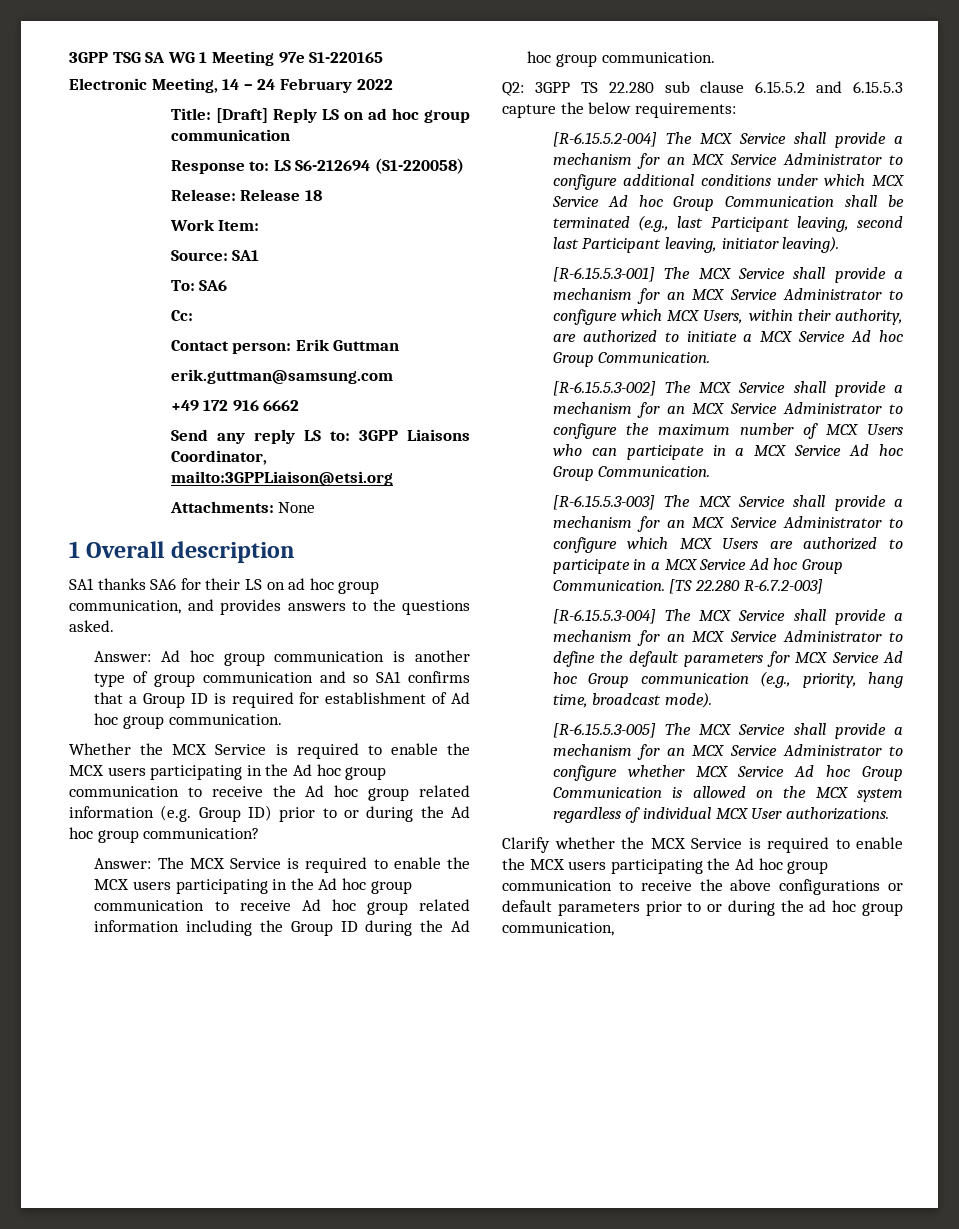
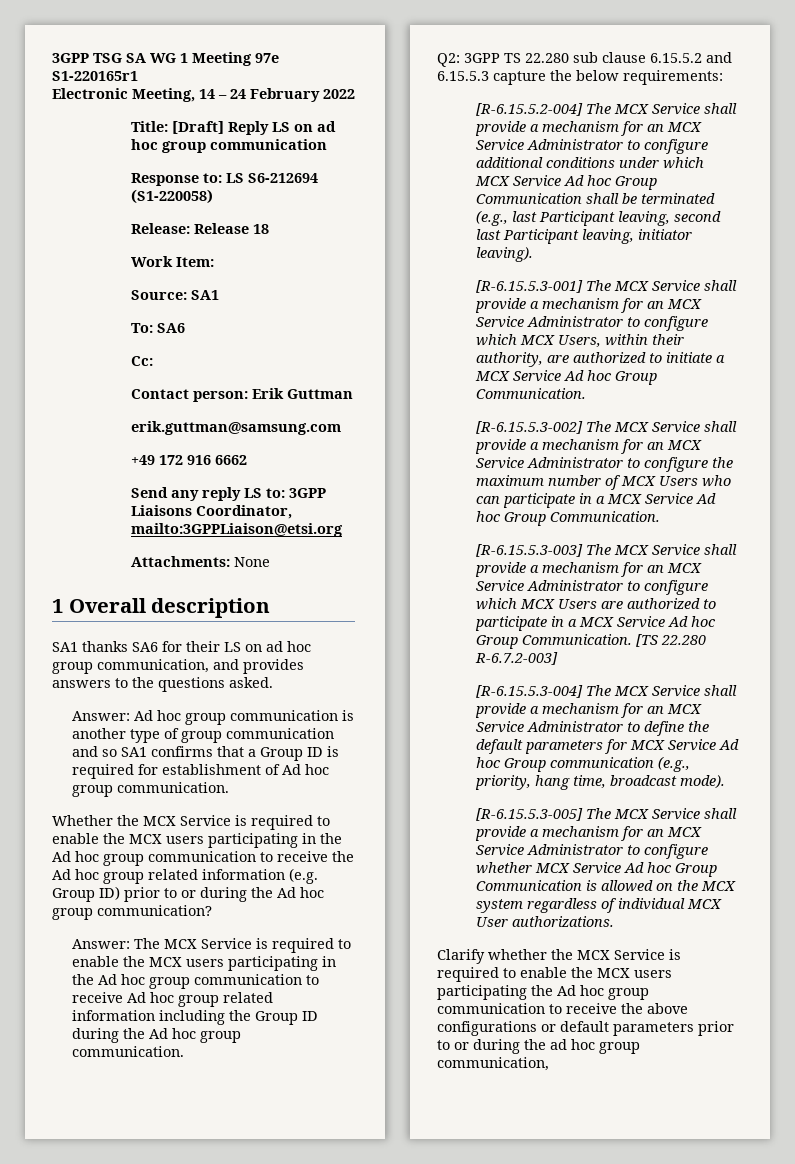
[309,52,384,63] S1-220165 -> [52,71,138,81] S1-220165r1

